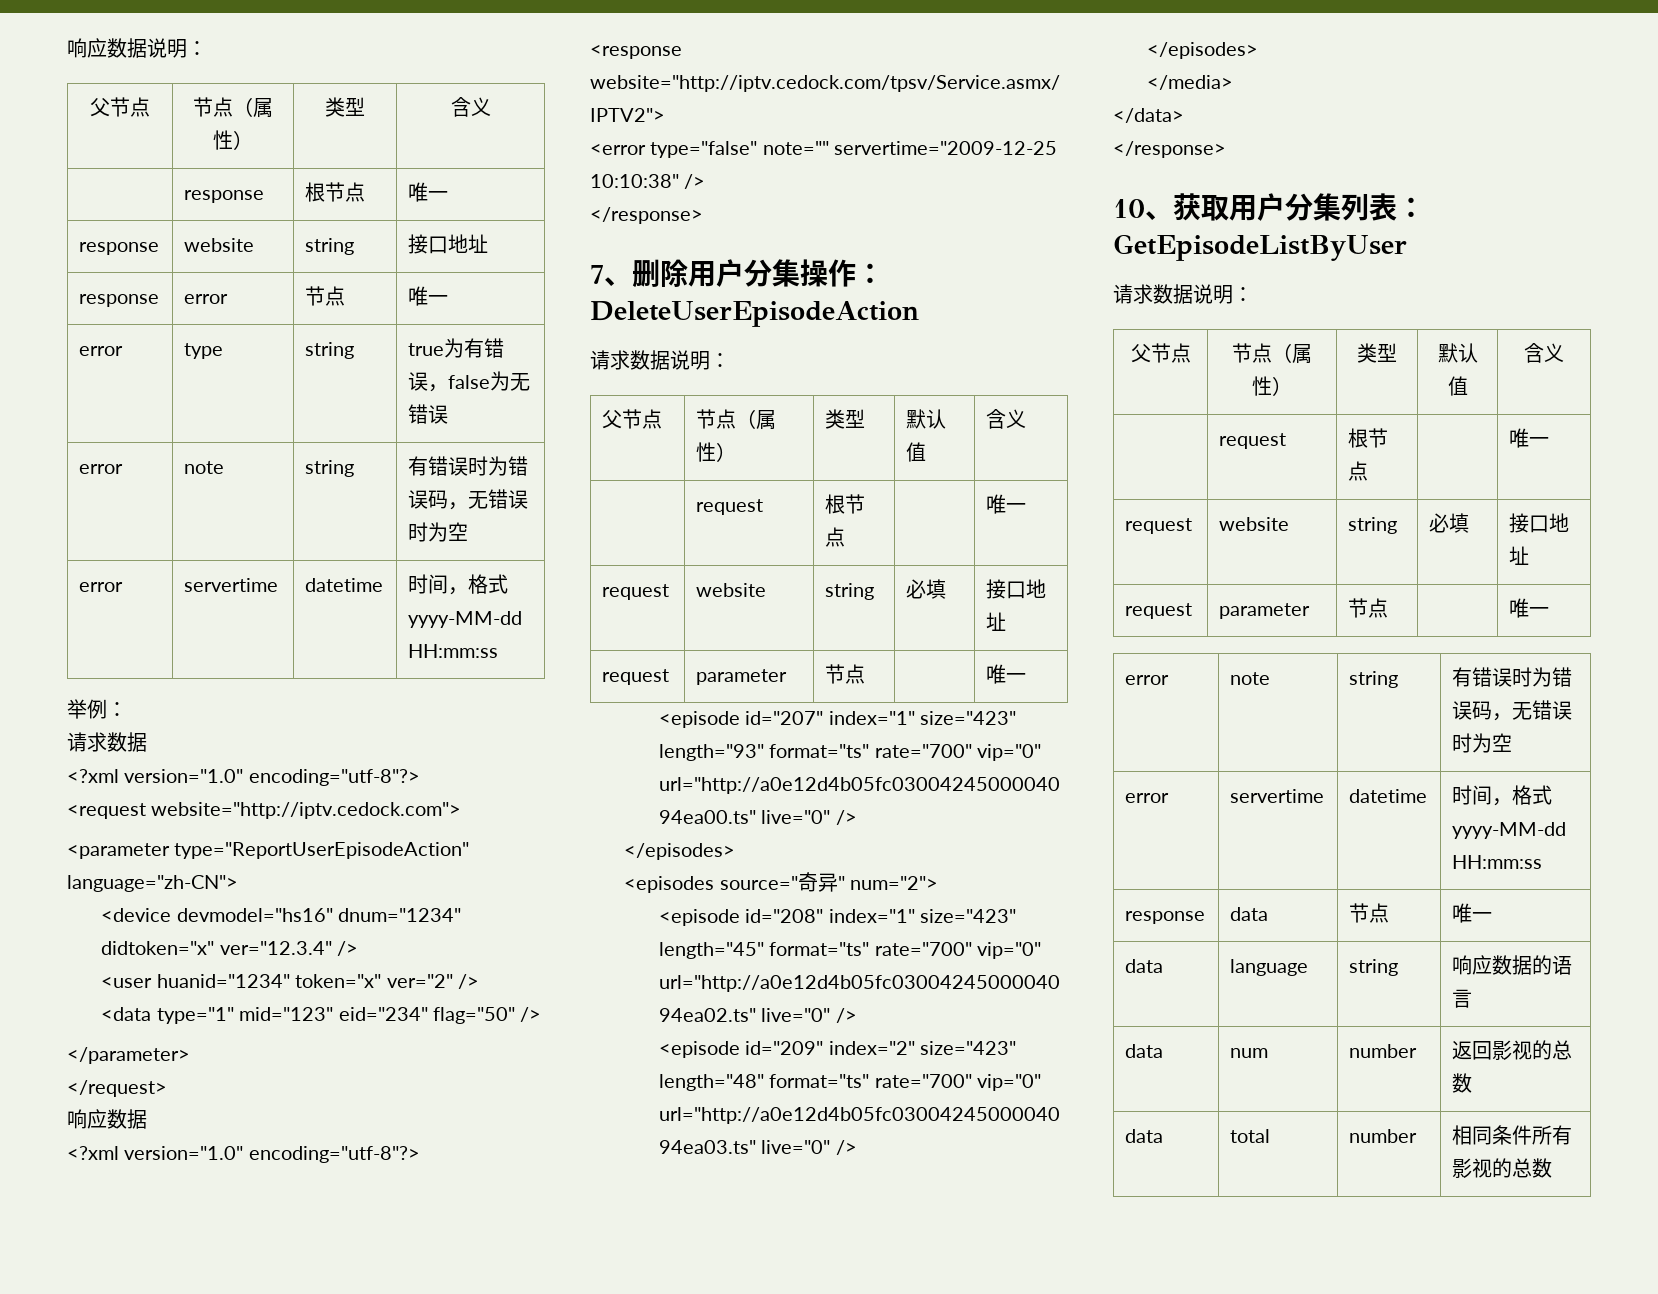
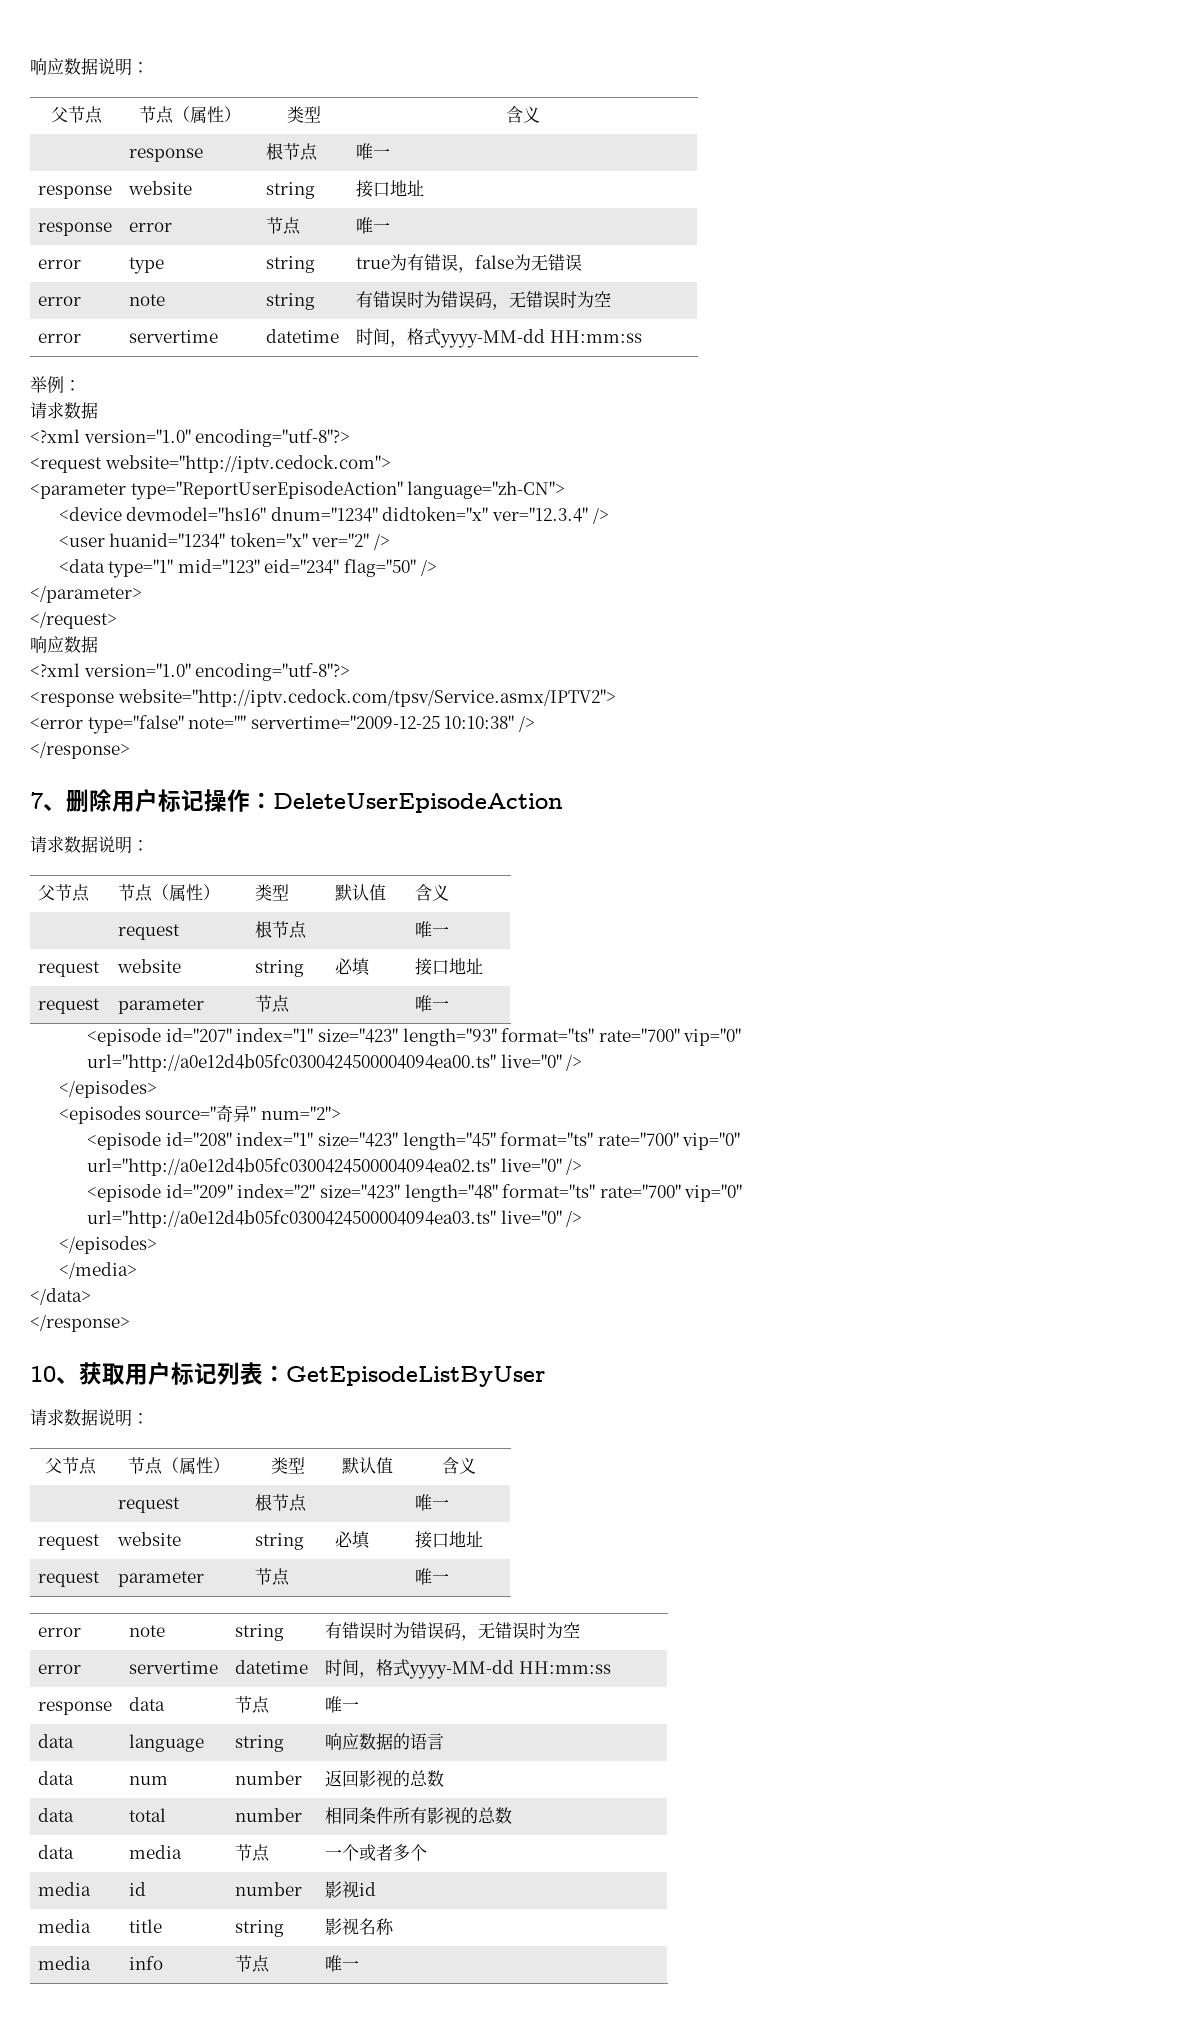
[744,259,800,287] 分集 -> [158,789,204,812] 标记
[1285,193,1341,221] 分集 -> [171,1362,217,1385] 标记
(1553, 1168) none -> [38,1845,75,1859] [129,1845,183,1859] [235,1844,271,1862] [325,1844,428,1861] [38,1882,92,1896] [129,1882,147,1896] [235,1882,303,1896] [325,1881,377,1898] [38,1919,92,1933] [129,1919,163,1933] [235,1920,285,1937] [325,1918,395,1935] [38,1956,92,1970] [129,1956,164,1970] [235,1955,271,1973] [325,1955,360,1972] // data | media | 节点 | 一个或者多个 // media | id | number | 影视id // media | title | string | 影视名称 // media | info | 节点 | 唯一

